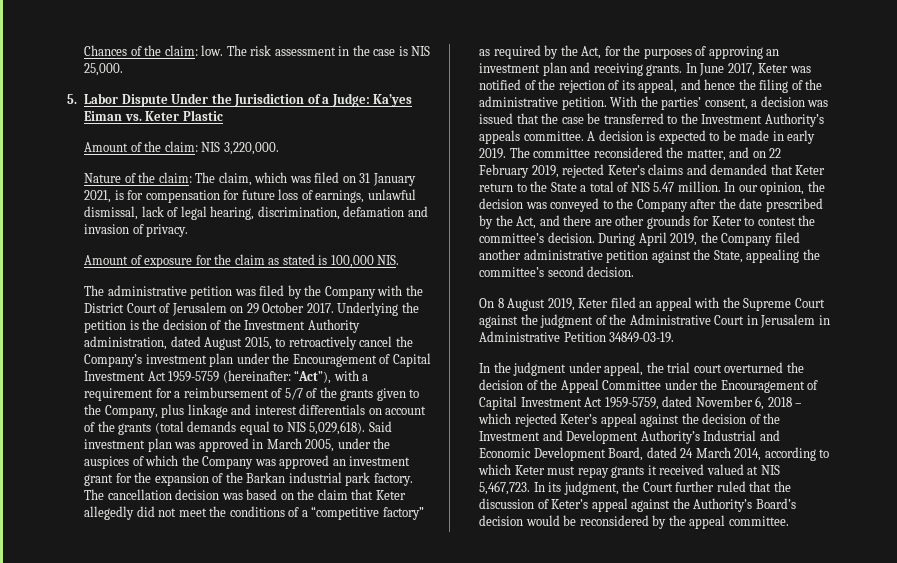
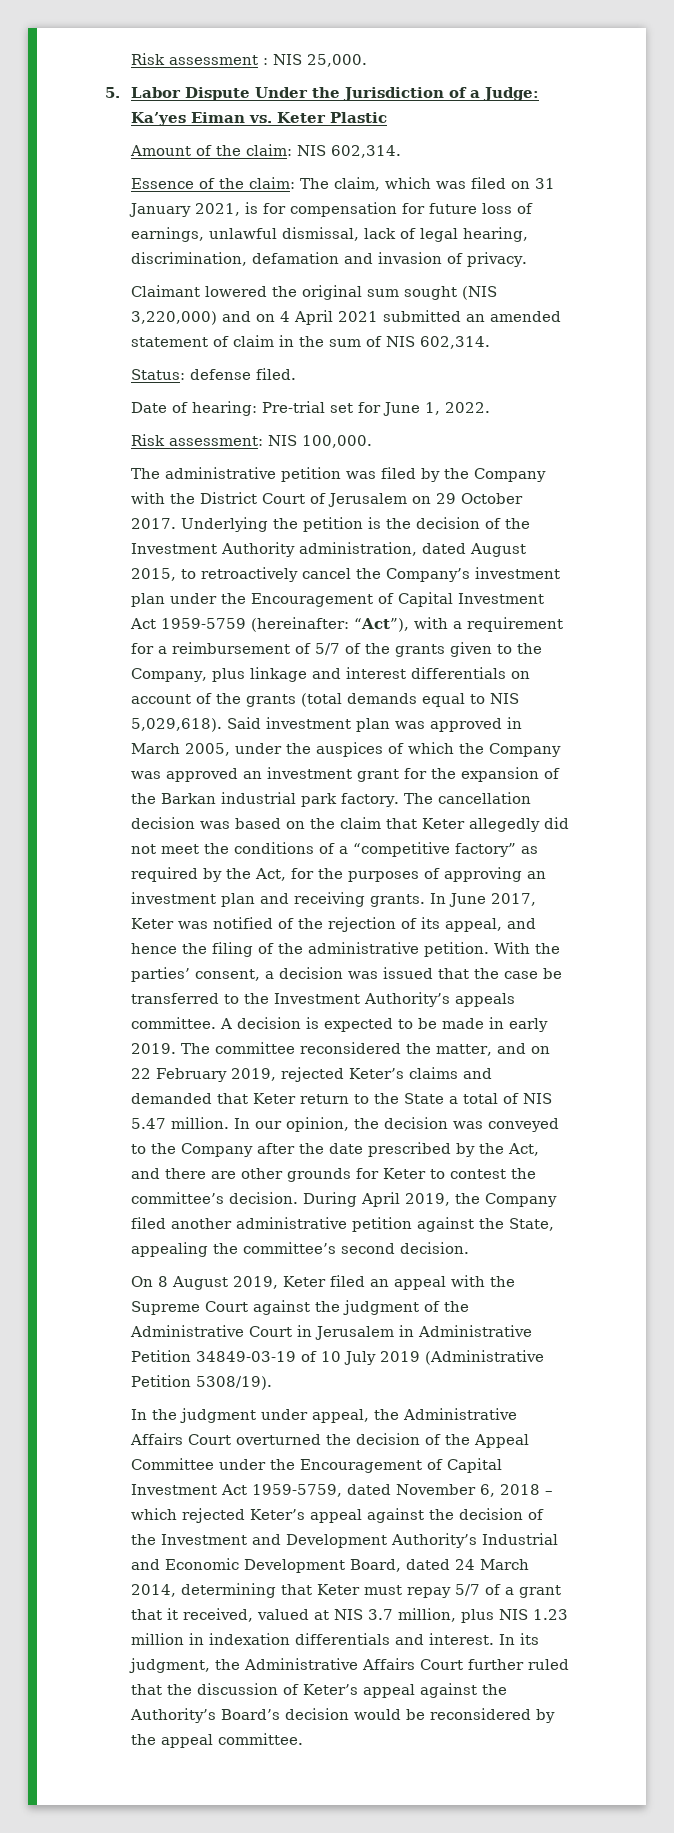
[84,45,408,56] Chances of the claim: low. The risk assessment in the case is -> [130,53,268,65] Risk assessment :
[223,142,279,155] [84,173,122,183] 3,220,000. // Nature -> [330,145,401,158] [130,178,194,189] 602,314. // Essence
[84,254,400,268] Amount of exposure for the claim as stated is 100,000 NIS. -> [130,285,497,300] [130,310,561,325] [130,335,490,349] [130,368,296,380] [130,401,490,416] [130,434,372,448] Claimant lowered the original sum sought (NIS 3,220,000) and on 4 April 2021 submitted an amended statement of claim in the sum of NIS 602,314. // Status: defense filed. // Date of hearing: Pre-trial set for June 1, 2022. // Risk assessment: NIS 100,000.
[609,332,675,343] 34849-03-19. -> [195,1350,544,1365] [130,1375,272,1390] 34849-03-19 of 10 July 2019 (Administrative Petition 5308/19).
[667,362,722,373] trial court -> [402,1408,517,1420] [129,1433,231,1445] Administrative Affairs Court
[764,447,830,461] [478,464,780,478] [479,481,531,495] according to which Keter must repay grants it received valued at NIS 5,467,723. -> [180,1583,561,1598] [130,1608,568,1623] [130,1633,494,1645] determining that Keter must repay 5/7 of a grant that it received, valued at NIS 3.7 million, plus NIS 1.23 million in indexation differentials and interest.
(640, 486) none -> [243,1658,415,1670] Administrative Affairs

